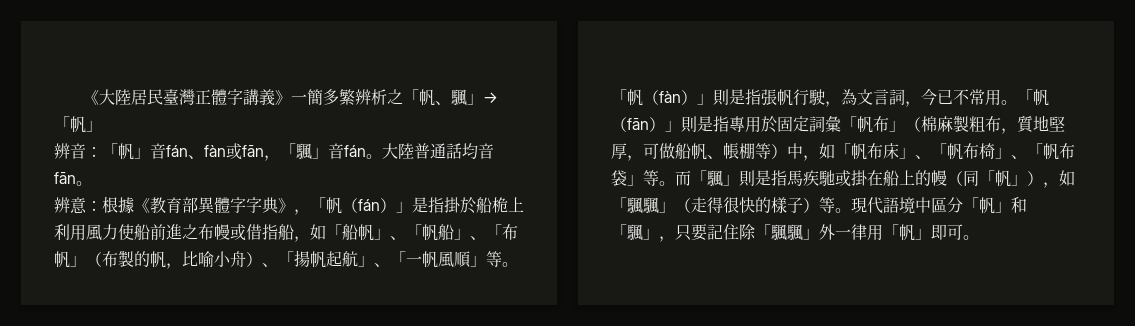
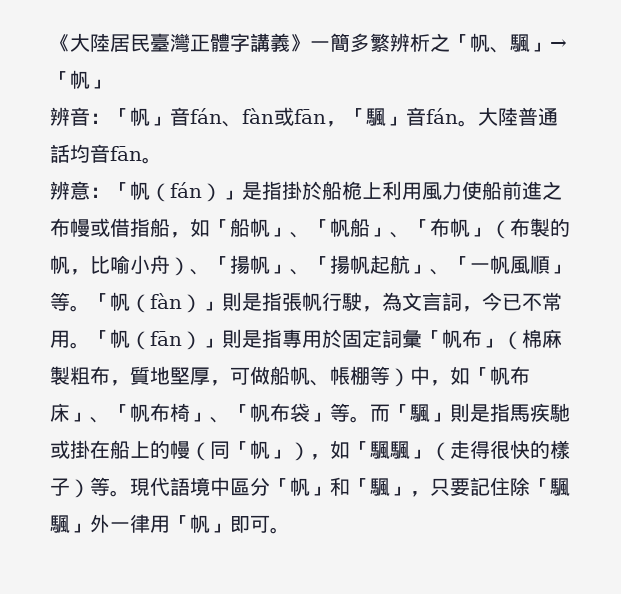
[102,196,310,215] 根據《教育部異體字字典》， -> (110, 192) none
(326, 259) none -> [270,255,370,275] 」、「揚帆

